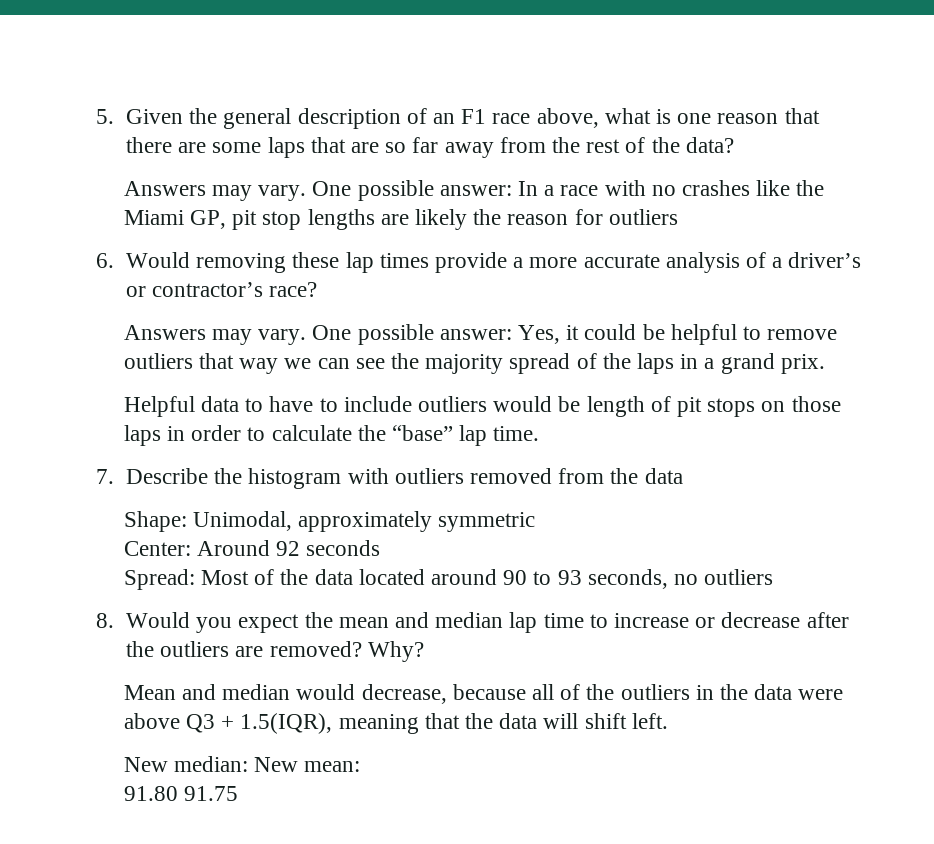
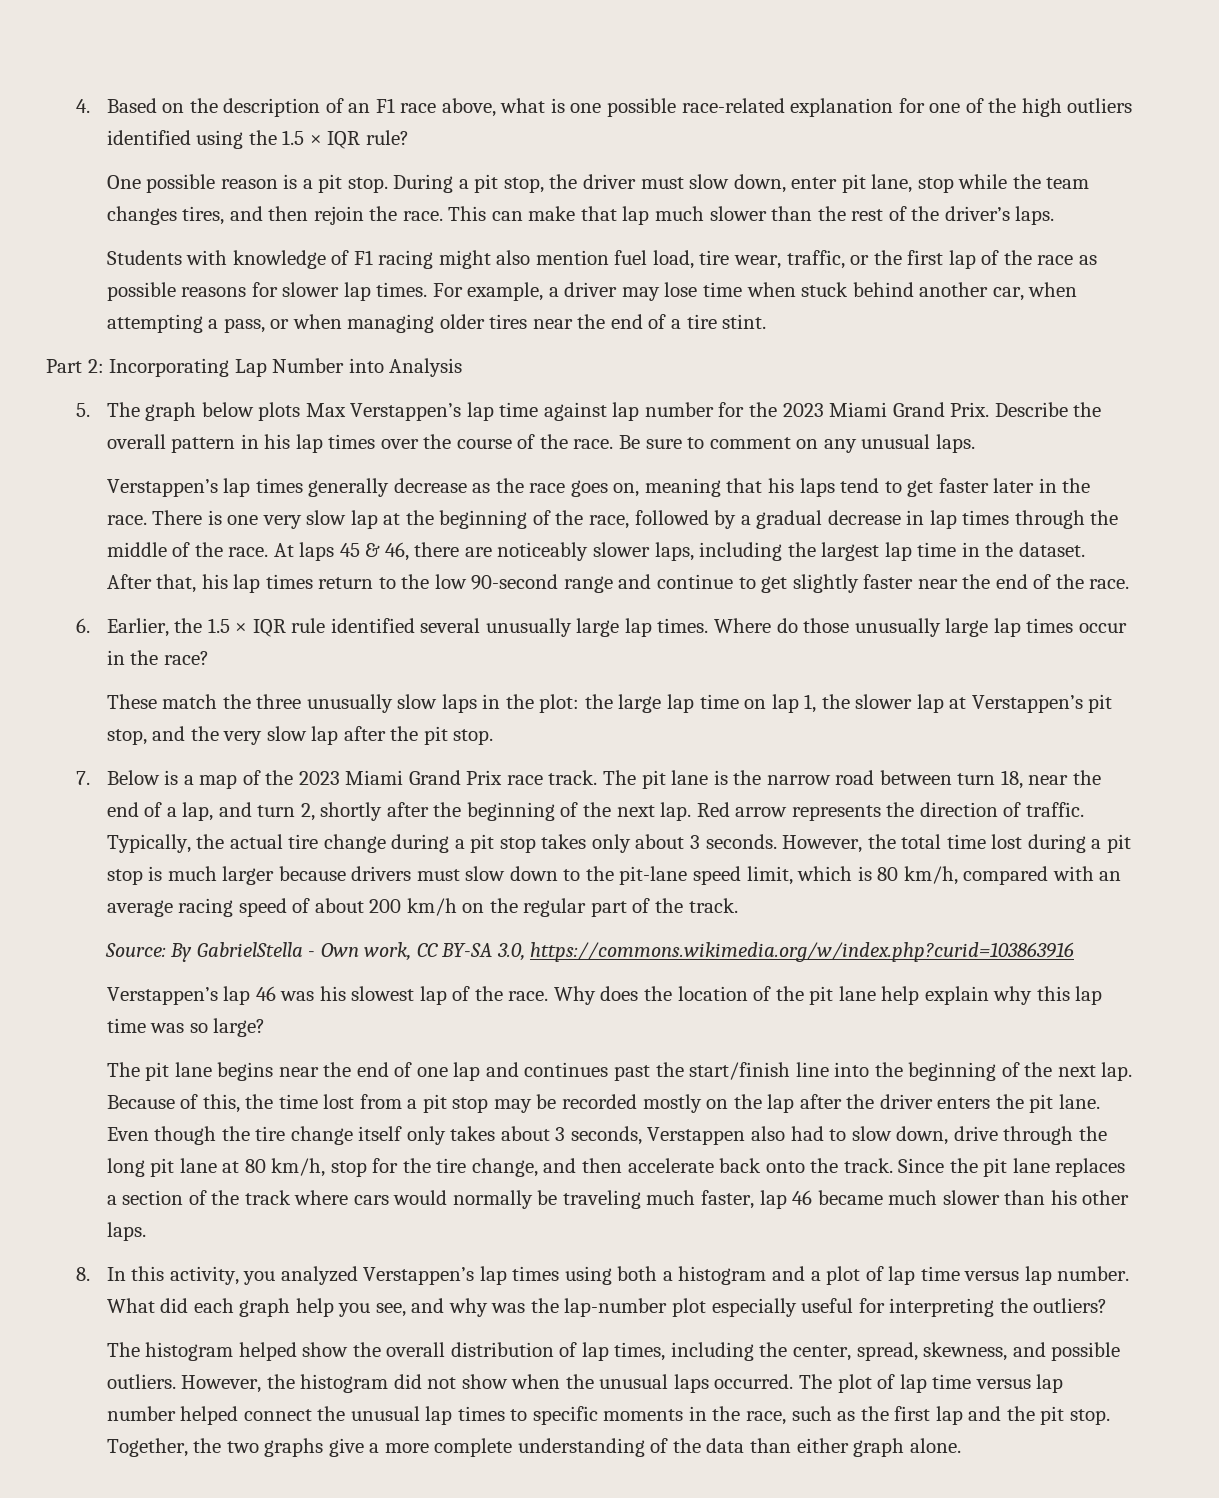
[96,108,292,129] 5. Given the general -> [76,98,218,113] 4. Based on the
[717,108,820,124] [125,137,734,158] [123,180,825,201] [123,209,678,230] [96,252,862,273] [125,282,318,297] [123,324,838,345] [123,353,825,374] [123,396,841,417] [123,425,540,446] [96,468,683,489] [123,511,536,532] [123,540,381,556] [123,569,774,590] [96,612,849,633] [125,641,424,662] [123,684,844,704] [123,713,668,734] [123,756,361,772] [123,786,238,801] reason that there are some laps that are so far away from the rest of the data? // Answers may vary. One possible answer: In a race with no crashes like the Miami GP, pit stop lengths are likely the reason for outliers // 6. Would removing these lap times provide a more accurate analysis of a driver’s or contractor’s race? // Answers may vary. One possible answer: Yes, it could be helpful to remove outliers that way we can see the majority spread of the laps in a grand prix. // Helpful data to have to include outliers would be length of pit stops on those laps in order to calculate the “base” lap time. // 7. Describe the histogram with outliers removed from the data // Shape: Unimodal, approximately symmetric // Center: Around 92 seconds // Spread: Most of the data located around 90 to 93 seconds, no outliers // 8. Would you expect the mean and median lap time to increase or decrease after the outliers are removed? Why? // Mean and median would decrease, because all of the outliers in the data were above Q3 + 1.5(IQR), meaning that the data will shift left. // New median: New mean: // 91.80 91.75 -> [606,98,1133,117] [106,130,409,149] [106,174,1090,193] [106,206,1055,225] [106,250,1097,269] [106,282,1078,301] [106,314,767,333] [46,358,463,377] [76,402,1102,421] [106,434,975,453] [106,478,1091,497] [106,510,1119,529] [106,542,1085,561] [106,574,1130,593] [76,618,1127,637] [106,650,209,665] [106,694,1113,713] [106,726,494,745] [76,770,1101,789] [106,802,1084,821] [106,834,1131,853] [106,866,1122,885] [106,898,738,917] [104,942,1075,962] [106,986,1103,1005] [106,1018,266,1037] [106,1062,1133,1081] [106,1094,1100,1113] [106,1126,1107,1145] [106,1158,1126,1177] [106,1190,1130,1209] [106,1222,146,1241] [76,1266,1130,1285] [106,1298,1108,1317] [106,1342,1121,1361] [106,1374,1064,1393] [106,1406,1110,1425] [106,1438,961,1457] possible race-related explanation for one of the high outliers identified using the 1.5 × IQR rule? // One possible reason is a pit stop. During a pit stop, the driver must slow down, enter pit lane, stop while the team changes tires, and then rejoin the race. This can make that lap much slower than the rest of the driver’s laps. // Students with knowledge of F1 racing might also mention fuel load, tire wear, traffic, or the first lap of the race as possible reasons for slower lap times. For example, a driver may lose time when stuck behind another car, when attempting a pass, or when managing older tires near the end of a tire stint. // Part 2: Incorporating Lap Number into Analysis // 5. The graph below plots Max Verstappen’s lap time against lap number for the 2023 Miami Grand Prix. Describe the overall pattern in his lap times over the course of the race. Be sure to comment on any unusual laps. // Verstappen’s lap times generally decrease as the race goes on, meaning that his laps tend to get faster later in the race. There is one very slow lap at the beginning of the race, followed by a gradual decrease in lap times through the middle of the race. At laps 45 & 46, there are noticeably slower laps, including the largest lap time in the dataset. After that, his lap times return to the low 90-second range and continue to get slightly faster near the end of the race. // 6. Earlier, the 1.5 × IQR rule identified several unusually large lap times. Where do those unusually large lap times occur in the race? // These match the three unusually slow laps in the plot: the large lap time on lap 1, the slower lap at Verstappen’s pit stop, and the very slow lap after the pit stop. // 7. Below is a map of the 2023 Miami Grand Prix race track. The pit lane is the narrow road between turn 18, near the end of a lap, and turn 2, shortly after the beginning of the next lap. Red arrow represents the direction of traffic. Typically, the actual tire change during a pit stop takes only about 3 seconds. However, the total time lost during a pit stop is much larger because drivers must slow down to the pit-lane speed limit, which is 80 km/h, compared with an average racing speed of about 200 km/h on the regular part of the track. // Source: By GabrielStella - Own work, CC BY-SA 3.0, https://commons.wikimedia.org/w/index.php?curid=103863916 // Verstappen’s lap 46 was his slowest lap of the race. Why does the location of the pit lane help explain why this lap time was so large? // The pit lane begins near the end of one lap and continues past the start/finish line into the beginning of the next lap. Because of this, the time lost from a pit stop may be recorded mostly on the lap after the driver enters the pit lane. Even though the tire change itself only takes about 3 seconds, Verstappen also had to slow down, drive through the long pit lane at 80 km/h, stop for the tire change, and then accelerate back onto the track. Since the pit lane replaces a section of the track where cars would normally be traveling much faster, lap 46 became much slower than his other laps. // 8. In this activity, you analyzed Verstappen’s lap times using both a histogram and a plot of lap time versus lap number. What did each graph help you see, and why was the lap-number plot especially useful for interpreting the outliers? // The histogram helped show the overall distribution of lap times, including the center, spread, skewness, and possible outliers. However, the histogram did not show when the unusual laps occurred. The plot of lap time versus lap number helped connect the unusual lap times to specific moments in the race, such as the first lap and the pit stop. Together, the two graphs give a more complete understanding of the data than either graph alone.

